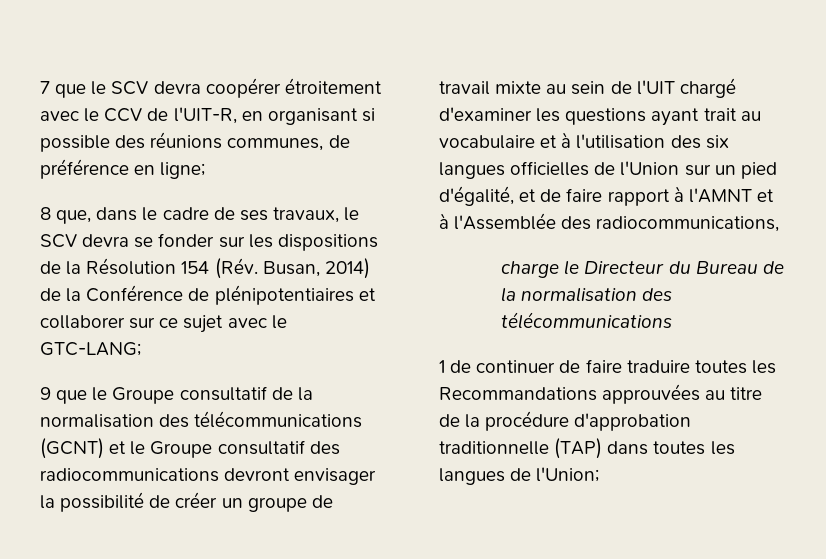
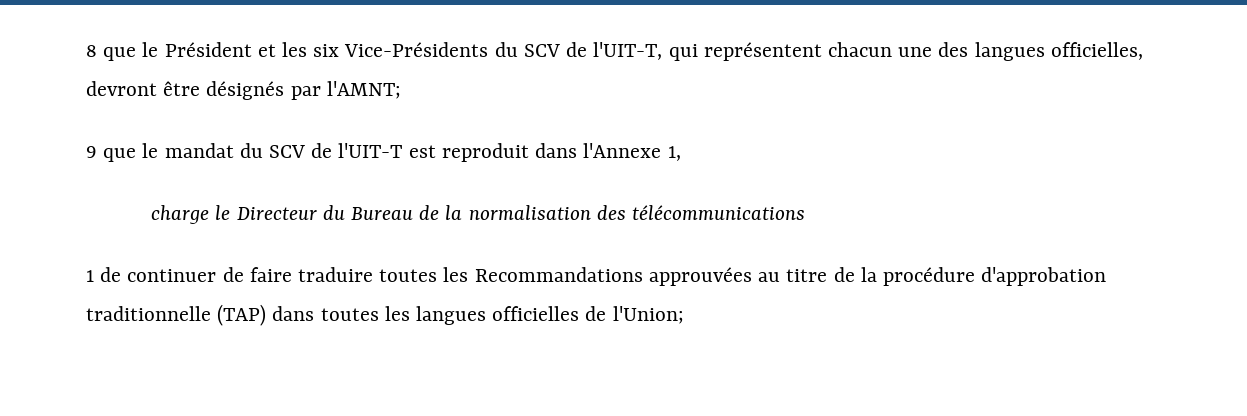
[40,78,382,98] [40,107,375,125] [40,132,350,152] [40,159,206,179] [40,207,360,224] [40,233,378,251] [40,258,370,279] [40,285,376,305] [40,315,287,333] [40,342,141,356] [40,386,313,404] [40,411,363,428] [40,438,340,459] [40,468,377,485] [40,492,333,512] [439,78,736,98] [439,107,761,126] [439,132,729,149] [439,161,777,179] [439,186,774,206] [439,213,780,232] 7 que le SCV devra coopérer étroitement avec le CCV de l'UIT-R, en organisant si possible des réunions communes, de préférence en ligne; // 8 que, dans le cadre de ses travaux, le SCV devra se fonder sur les dispositions de la Résolution 154 (Rév. Busan, 2014) de la Conférence de plénipotentiaires et collaborer sur ce sujet avec le GTC-LANG; // 9 que le Groupe consultatif de la normalisation des télécommunications (GCNT) et le Groupe consultatif des radiocommunications devront envisager la possibilité de créer un groupe de travail mixte au sein de l'UIT chargé d'examiner les questions ayant trait au vocabulaire et à l'utilisation des six langues officielles de l'Union sur un pied d'égalité, et de faire rapport à l'AMNT et à l'Assemblée des radiocommunications, -> [86,42,1143,61] [86,81,401,100] [86,143,681,162] 8 que le Président et les six Vice-Présidents du SCV de l'UIT-T, qui représentent chacun une des langues officielles, devront être désignés par l'AMNT; // 9 que le mandat du SCV de l'UIT-T est reproduit dans l'Annexe 1,
(505, 476) none -> [492,306,580,321] officielles

